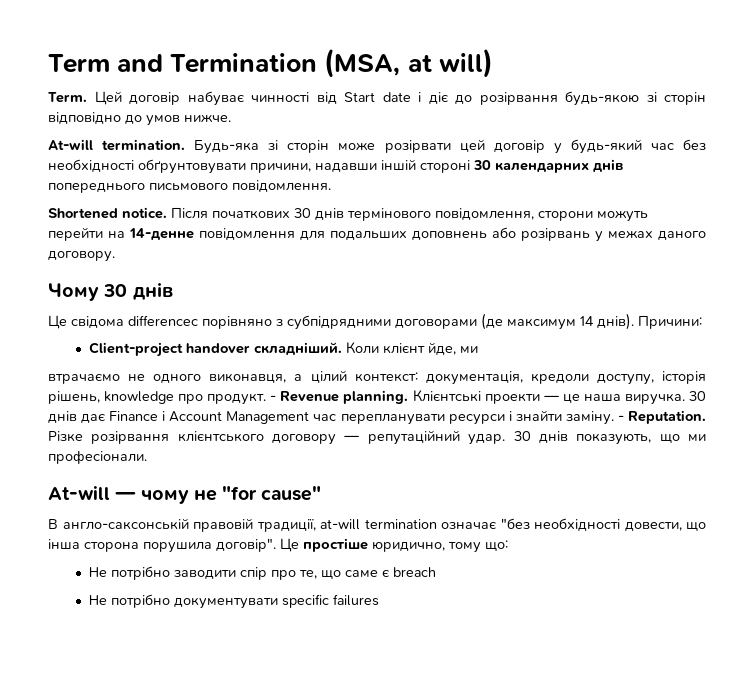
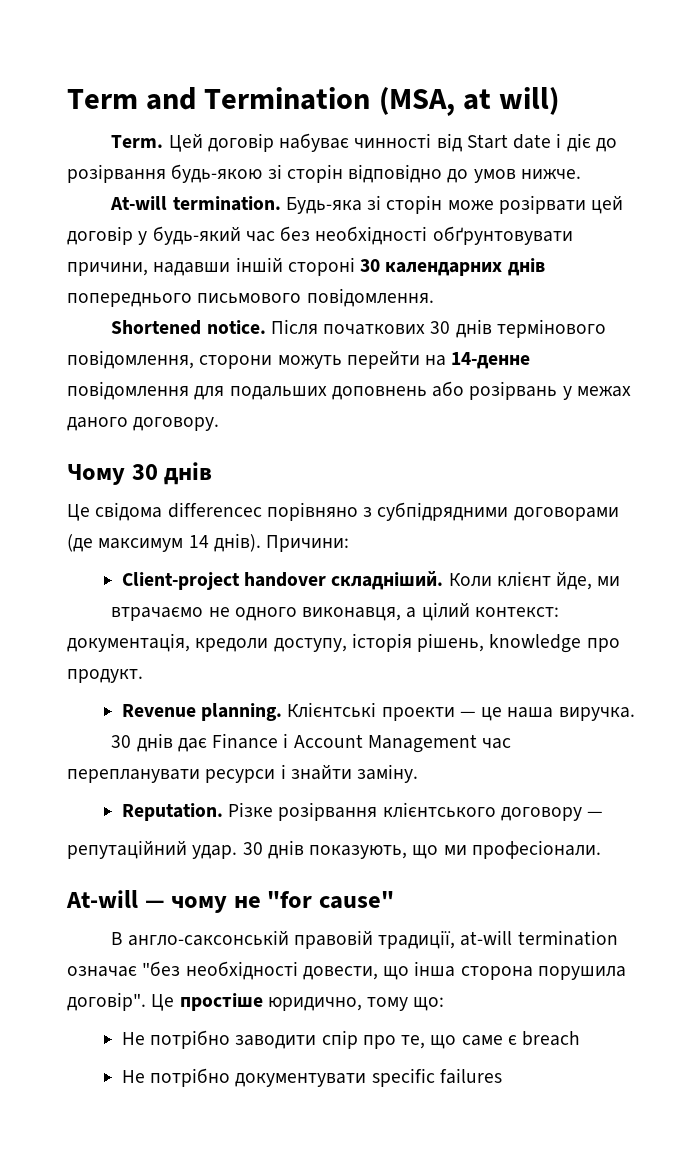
[270,395,277,401] - -> (143, 676) //
(685, 399) none -> (635, 714) //
[617,415,624,421] - -> (419, 773) //
(360, 438) none -> (604, 814) //

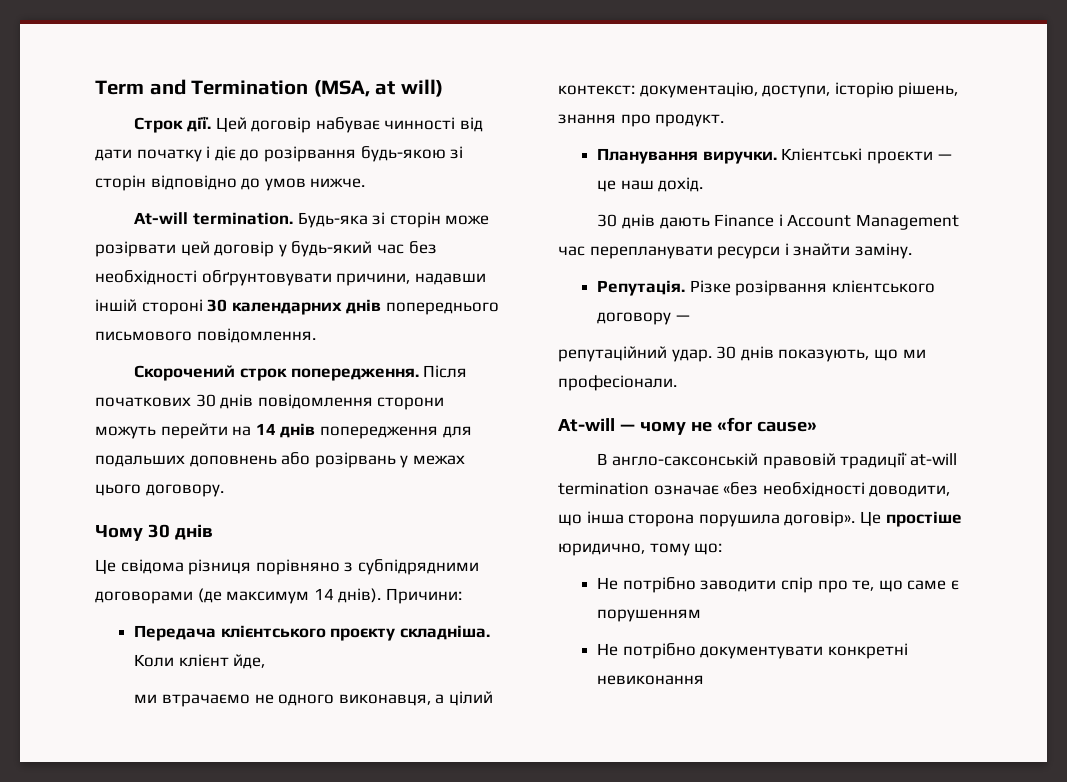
[111,135,164,148] Term. -> [134,116,212,133] Строк дії.
[466,134,552,149] Start date -> [95,149,202,162] дати початку
[111,320,266,335] Shortened notice. -> [134,365,419,381] Скорочений строк попередження.
[496,319,606,338] [67,350,194,369] термінового повідомлення, -> [257,394,373,409] повідомлення
[451,352,531,369] [67,381,189,400] 14-денне повідомлення -> [255,423,438,439] 14 днів попередження
[67,417,128,431] даного -> [95,484,141,496] цього
[167,502,262,518] differenceс -> [188,559,252,575] різниця
[121,571,444,590] Client-project handover складніший. -> [134,625,490,641] Передача клієнтського проєкту складніша.
[597,576,621,586] ми // -> [134,694,158,703] // ми
[67,633,620,653] [67,669,143,683] [121,702,635,721] [111,733,207,752] документація, кредоли доступу, історія рішень, knowledge про продукт. // Revenue planning. Клієнтські проекти — це наша виручка. // 30 днів дає -> [639,82,959,98] [558,114,725,127] [597,148,952,164] [597,177,704,192] [597,214,710,229] документацію, доступи, історію рішень, знання про продукт. // Планування виручки. Клієнтські проєкти — це наш дохід. // 30 днів дають
[121,803,223,821] Reputation. -> [597,280,686,296] Репутація.
[267,891,395,909] "for cause" -> [716,417,817,432] «for cause»
[378,930,456,949] традиції, -> [840,452,908,469] традиції
[142,961,378,980] "без необхідності довести, -> [723,482,951,497] «без необхідності доводити,
[67,992,146,1011] договір". -> [784,511,856,527] договір».
[522,1031,581,1046] breach -> [597,609,702,622] порушенням
[371,1068,502,1087] specific failures -> [827,643,908,659] [597,675,705,685] конкретні невиконання

